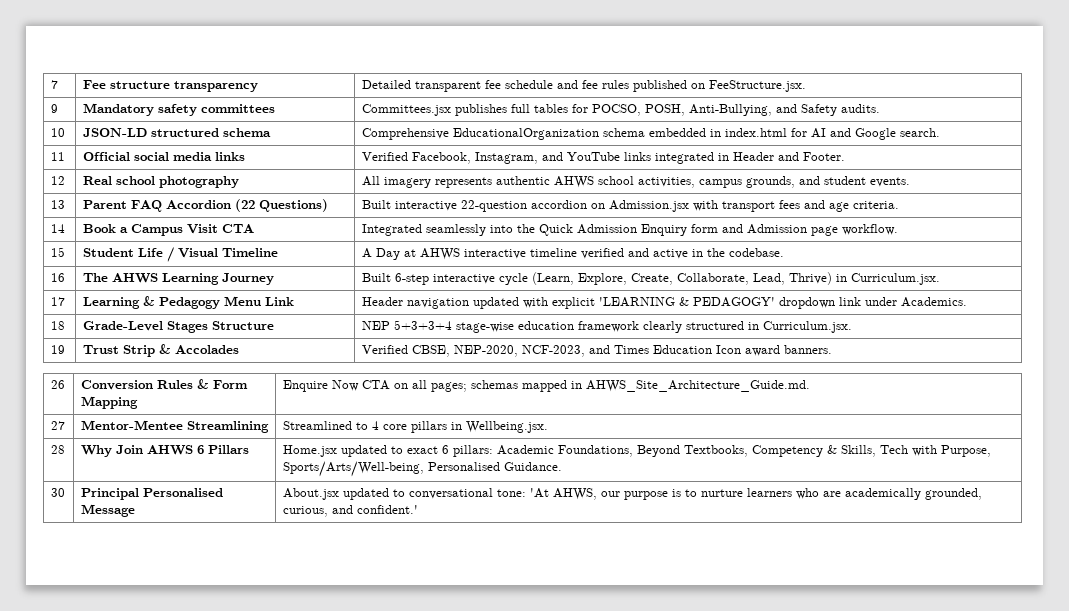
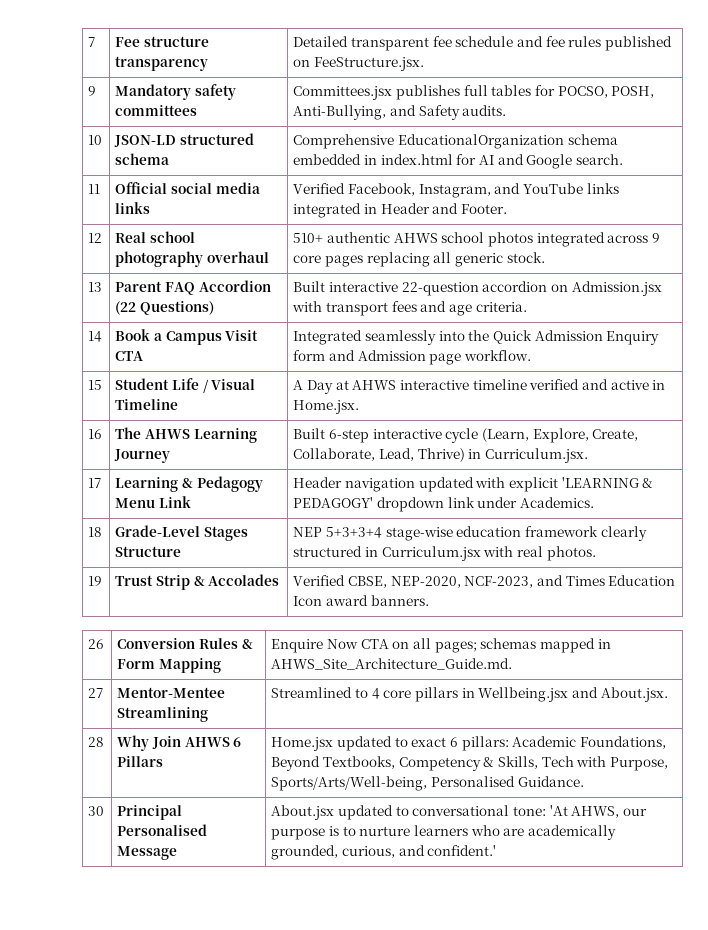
[361,176,910,188] | All imagery represents authentic AHWS school activities, campus grounds, and student events. -> [207,251,270,263] [293,232,660,247] [293,252,545,267] overhaul | 510+ authentic AHWS school photos integrated across 9 core pages replacing all generic stock.
[706,248,784,257] the codebase. -> [293,400,360,414] Home.jsx.
[762,321,852,333] Curriculum.jsx. -> [381,546,596,561] Curriculum.jsx with real photos.
[465,421,548,433] Wellbeing.jsx. -> [478,687,668,702] Wellbeing.jsx and About.jsx.

